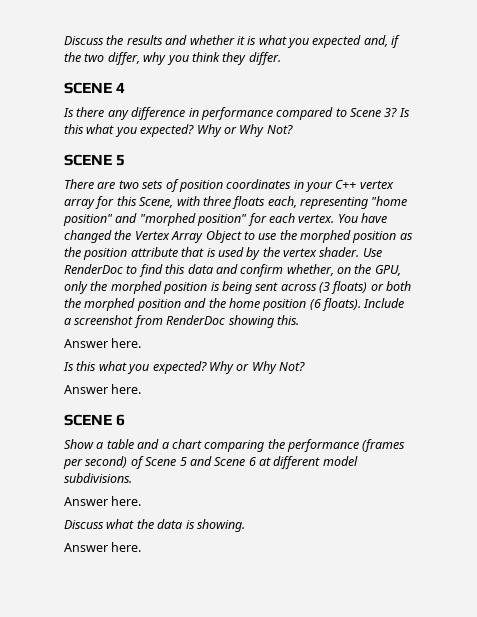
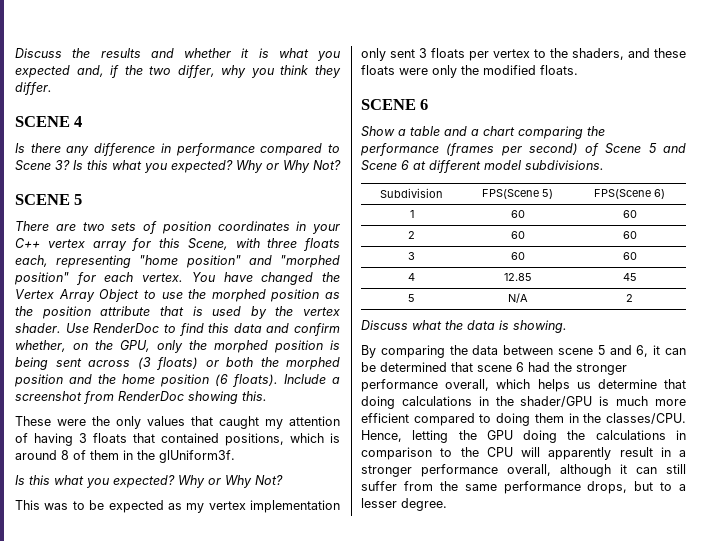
[64,338,142,348] [63,361,305,374] [64,384,142,394] Answer here. // Is this what you expected? Why or Why Not? // Answer here. -> [15,416,340,429] [15,433,340,446] [15,450,235,463] [15,475,283,488] [15,500,340,513] [361,48,686,61] [361,65,578,78] These were the only values that caught my attention of having 3 floats that contained positions, which is around 8 of them in the glUniform3f. // Is this what you expected? Why or Why Not? // This was to be expected as my vertex implementation only sent 3 floats per vertex to the shaders, and these floats were only the modified floats.
[64,496,142,506] // Answer here. -> [380,188,443,198] [482,189,553,199] [594,189,665,199] [409,210,414,218] [510,210,525,218] [622,210,637,218] [408,231,415,239] [510,231,525,239] [622,231,637,239] [408,252,415,260] [510,252,525,260] [622,252,637,260] [408,273,415,281] [503,273,532,281] [622,273,637,281] [408,294,415,302] [507,293,528,303] [626,294,633,302] // Subdivision | FPS(Scene 5) | FPS(Scene 6) // 1 | 60 | 60 // 2 | 60 | 60 // 3 | 60 | 60 // 4 | 12.85 | 45 // 5 | N/A | 2
[64,542,142,552] Answer here. -> [361,345,686,358] [361,362,627,375] [361,379,686,392] [361,396,686,409] [361,413,686,426] [361,430,686,443] [361,447,686,460] [361,464,686,477] [361,481,686,494] [361,498,447,511] By comparing the data between scene 5 and 6, it can be determined that scene 6 had the stronger performance overall, which helps us determine that doing calculations in the shader/GPU is much more efficient compared to doing them in the classes/CPU. Hence, letting the GPU doing the calculations in comparison to the CPU will apparently result in a stronger performance overall, although it can still suffer from the same performance drops, but to a lesser degree.

